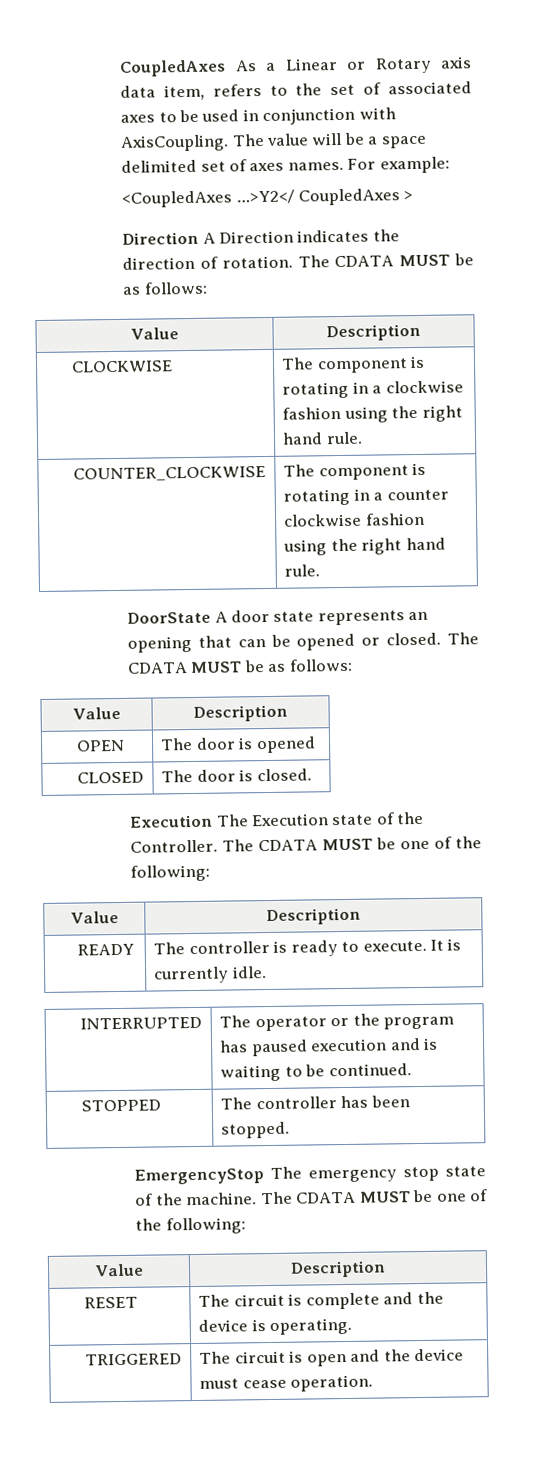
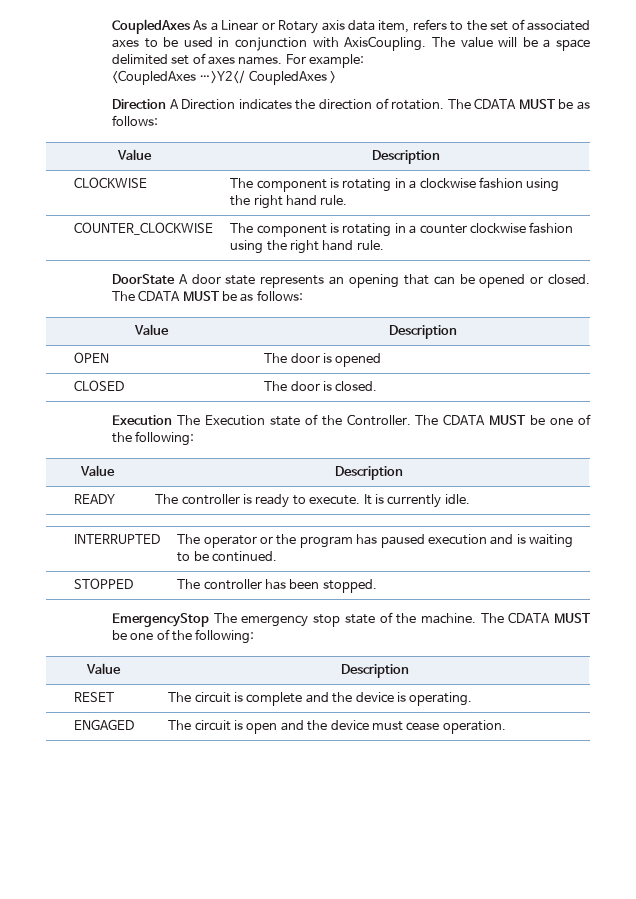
[84,1353,182,1366] TRIGGERED -> [74,719,135,730] ENGAGED

